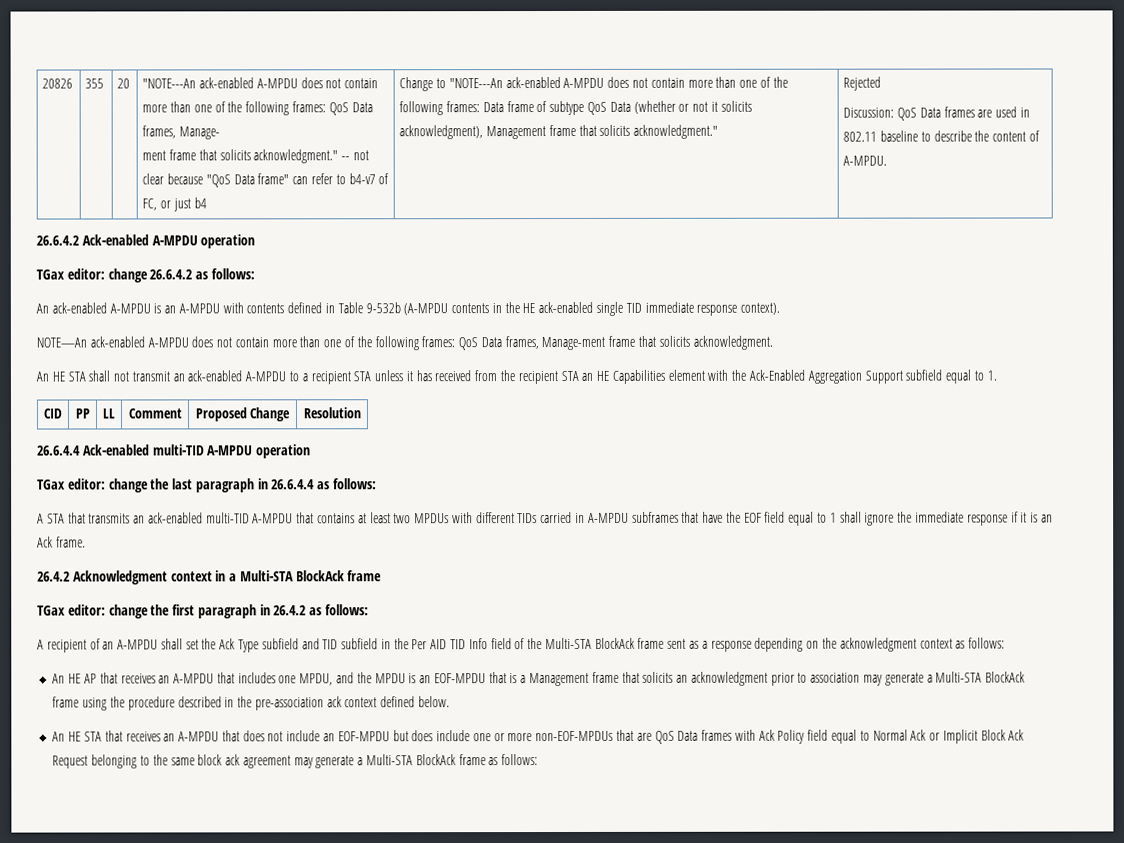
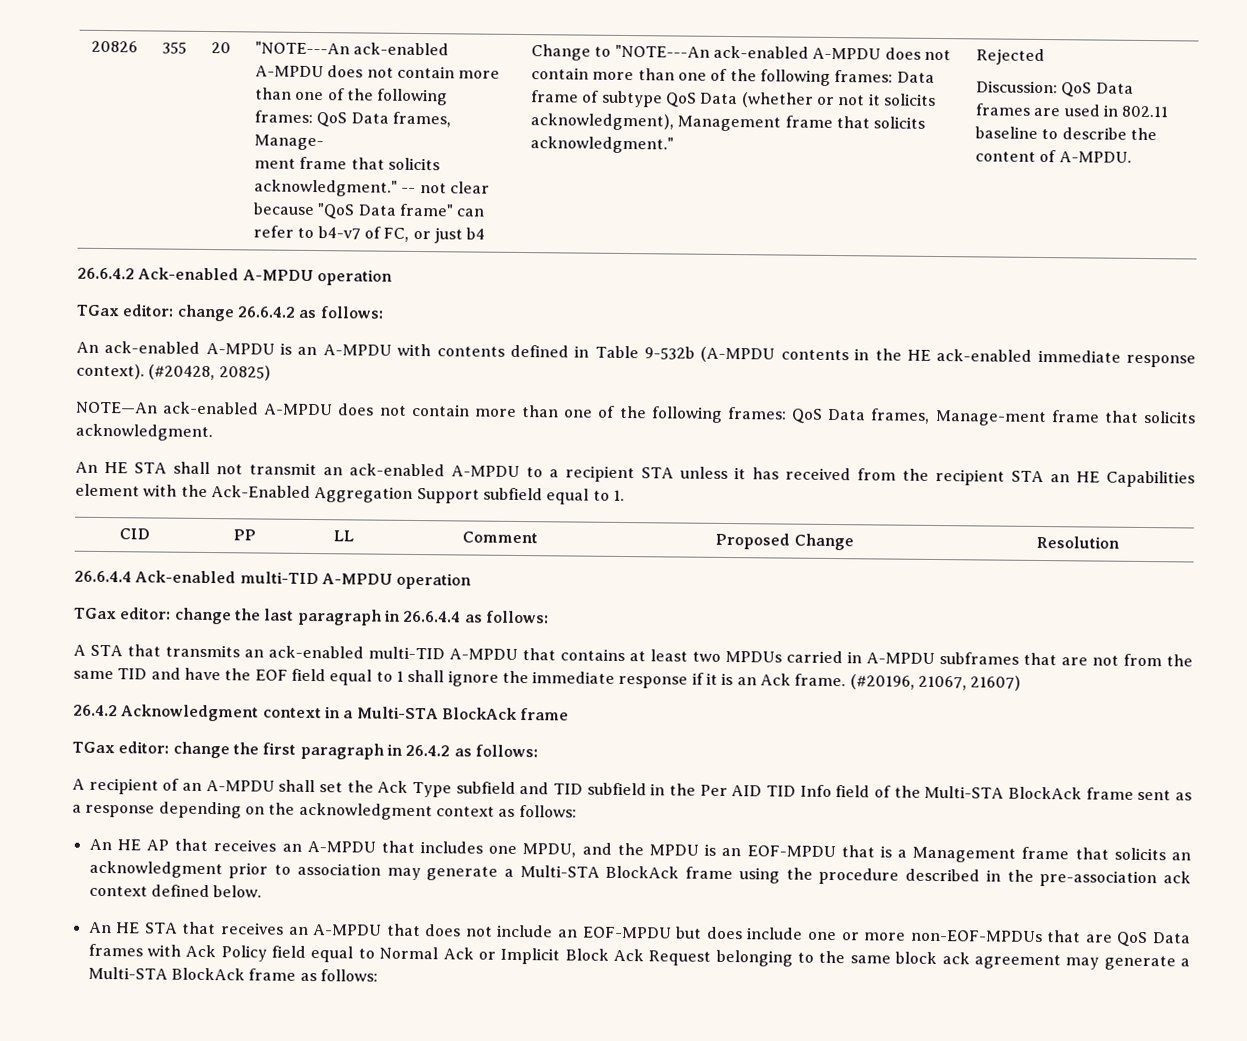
[596,301,642,316] single TID -> (1033, 355) none
(781, 308) none -> [148,364,271,381] (#20428, 20825)
[451,512,538,524] with different TIDs -> (782, 656) none
(700, 517) none -> [1060,653,1194,667] [73,667,181,680] are not from the same TID and
(86, 542) none -> [849,674,1022,691] (#20196, 21067, 21607)

